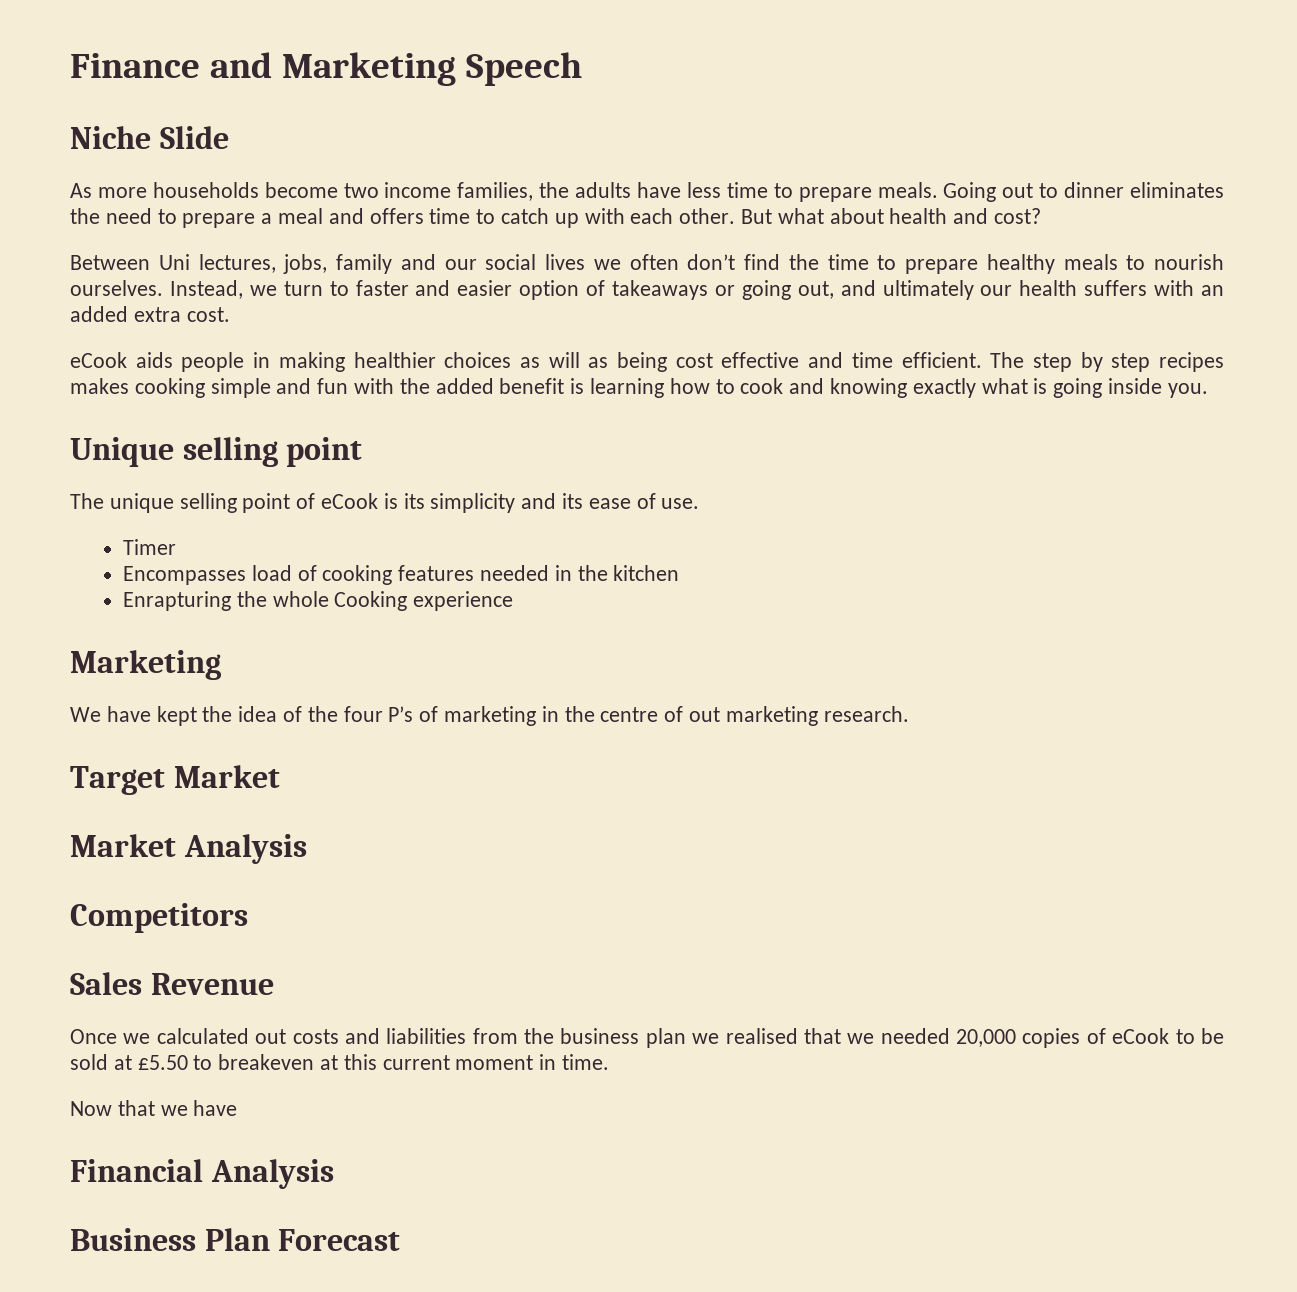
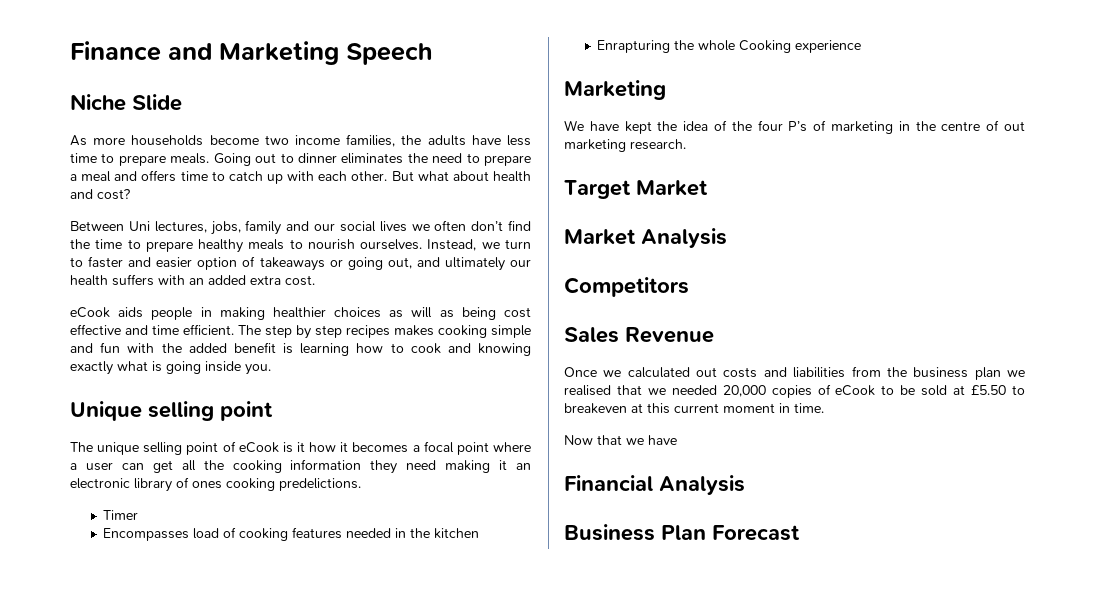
[403,493,700,513] its simplicity and its ease of use. -> [297,441,532,455] [70,459,531,474] [70,477,361,492] it how it becomes a focal point where a user can get all the cooking information they need making it an electronic library of ones cooking predelictions.

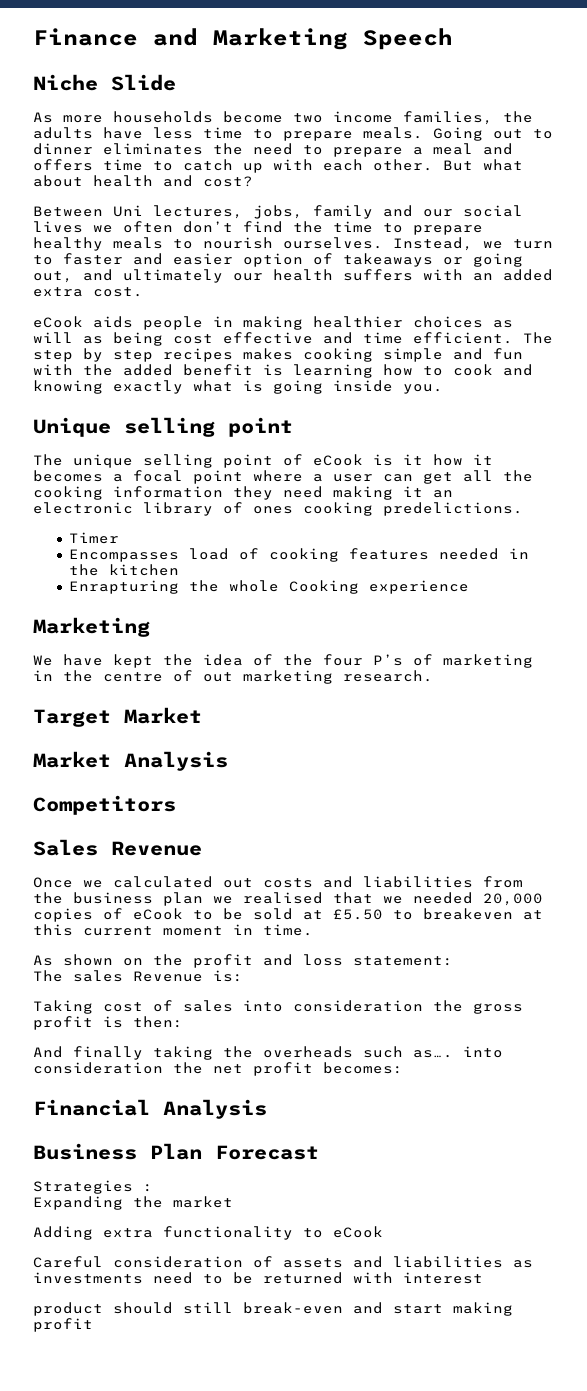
[564,435,677,445] Now that we have -> [33,954,453,968] [33,970,243,982] [33,1000,523,1014] [33,1016,183,1030] [33,1046,503,1060] [33,1062,403,1076] As shown on the profit and loss statement: // The sales Revenue is: // Taking cost of sales into consideration the gross profit is then: // And finally taking the overheads such as…. into consideration the net profit becomes:
(800, 533) none -> [33,1180,153,1194] [33,1196,233,1210] [33,1226,383,1240] [33,1256,533,1268] [33,1272,483,1284] [33,1302,513,1316] [33,1318,93,1332] // Strategies : // Expanding the market // Adding extra functionality to eCook // Careful consideration of assets and liabilities as investments need to be returned with interest // product should still break-even and start making profit

